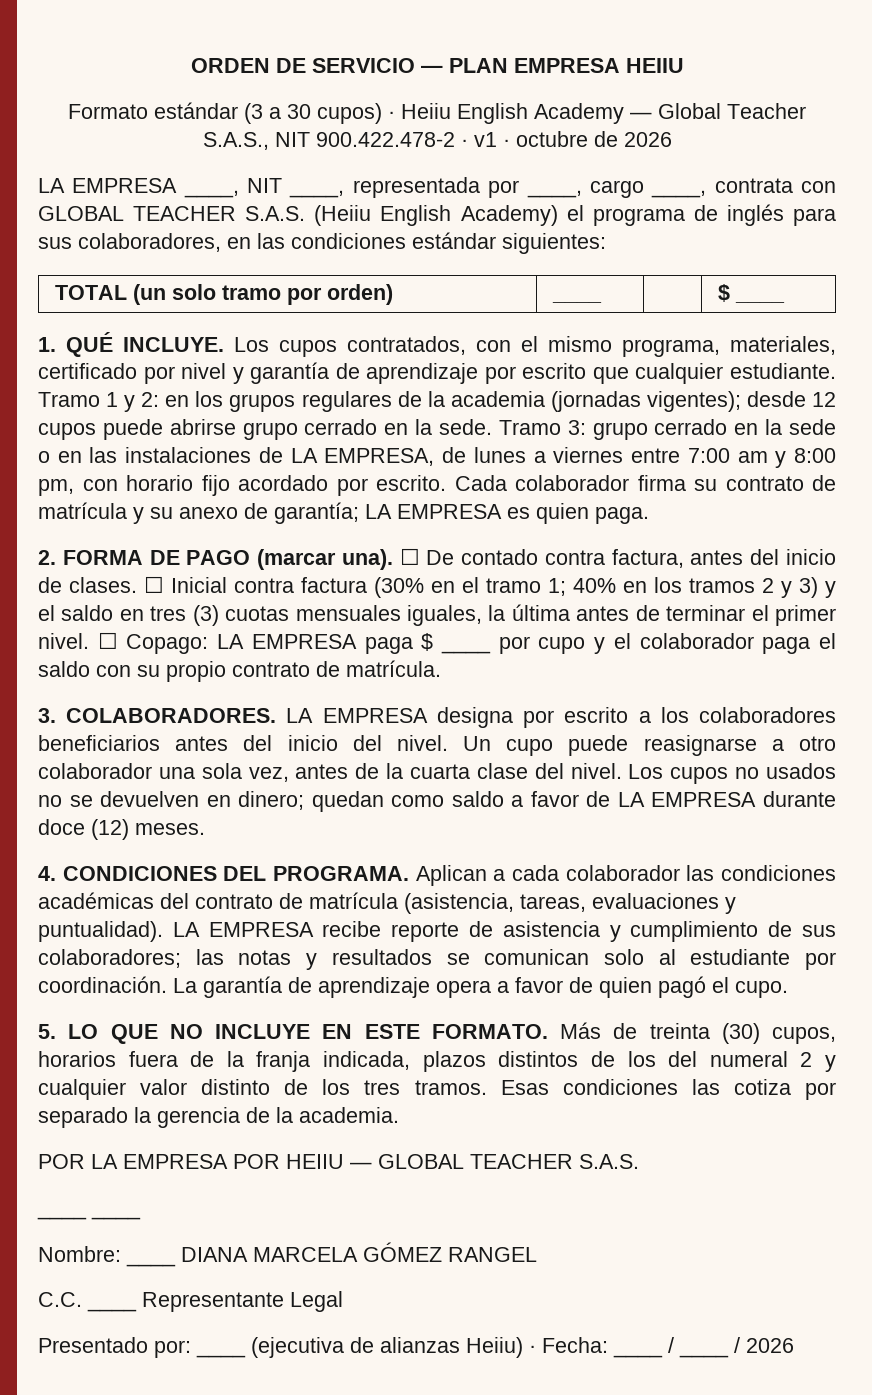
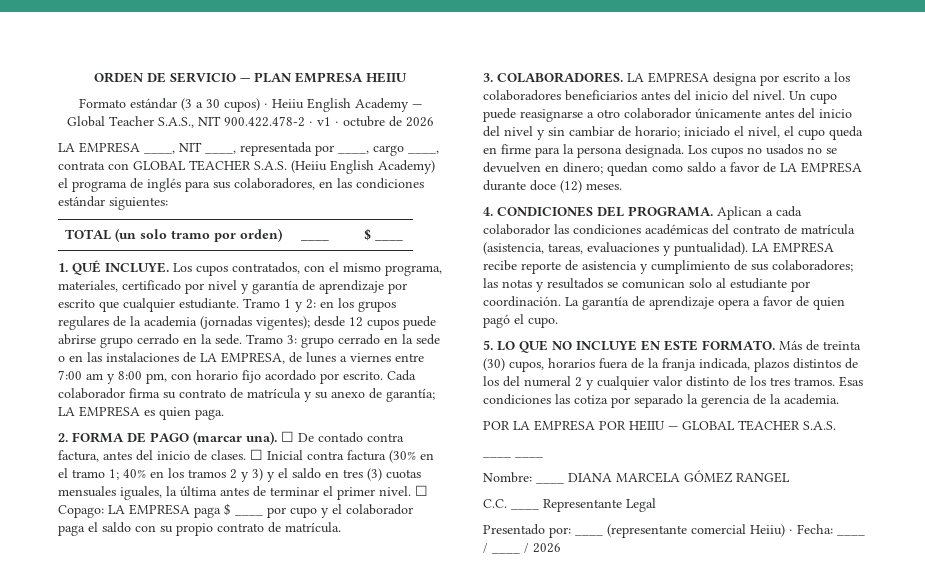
[158,763,622,782] una sola vez, antes de la cuarta clase del nivel. -> [695,108,852,119] [483,126,863,140] [483,144,684,158] únicamente antes del inicio del nivel y sin cambiar de horario; iniciado el nivel, el cupo queda en firme para la persona designada.
[251,1337,460,1358] (ejecutiva de alianzas -> [607,524,746,538] (representante comercial

